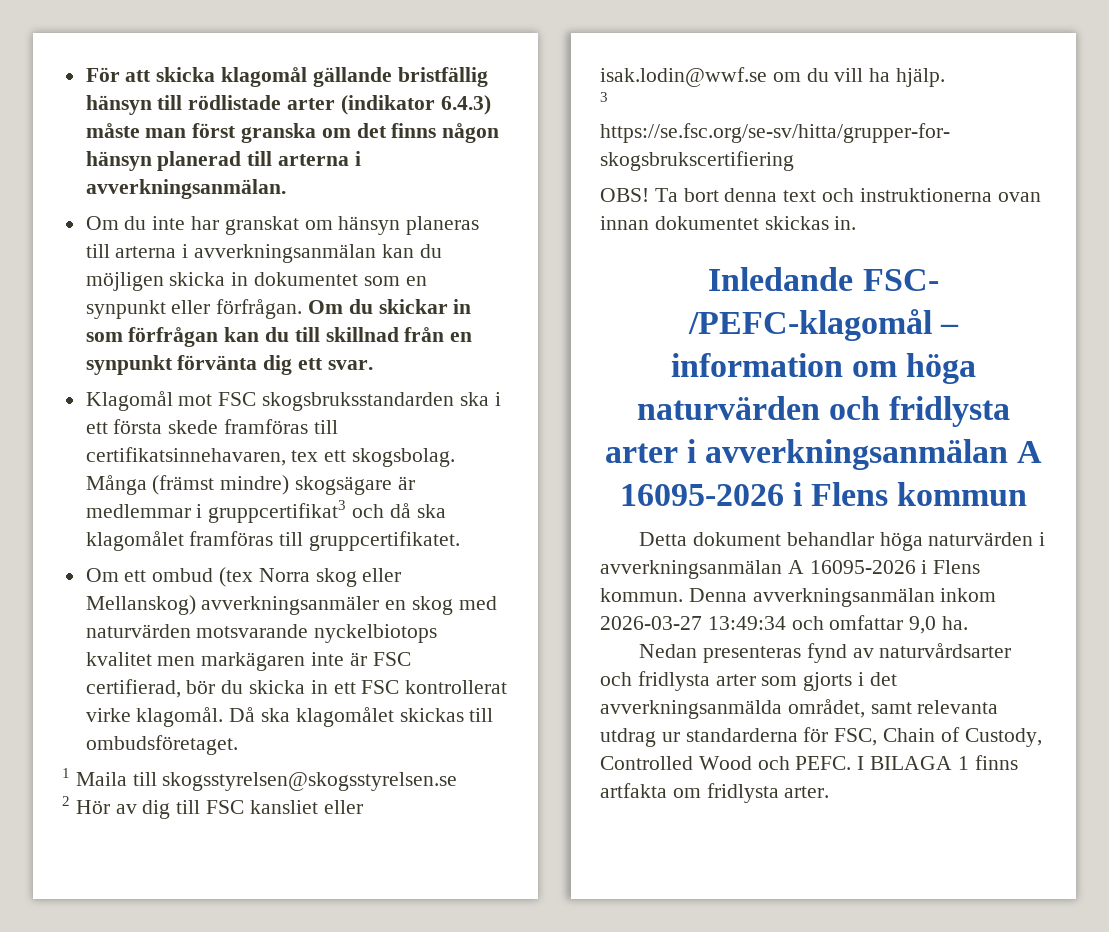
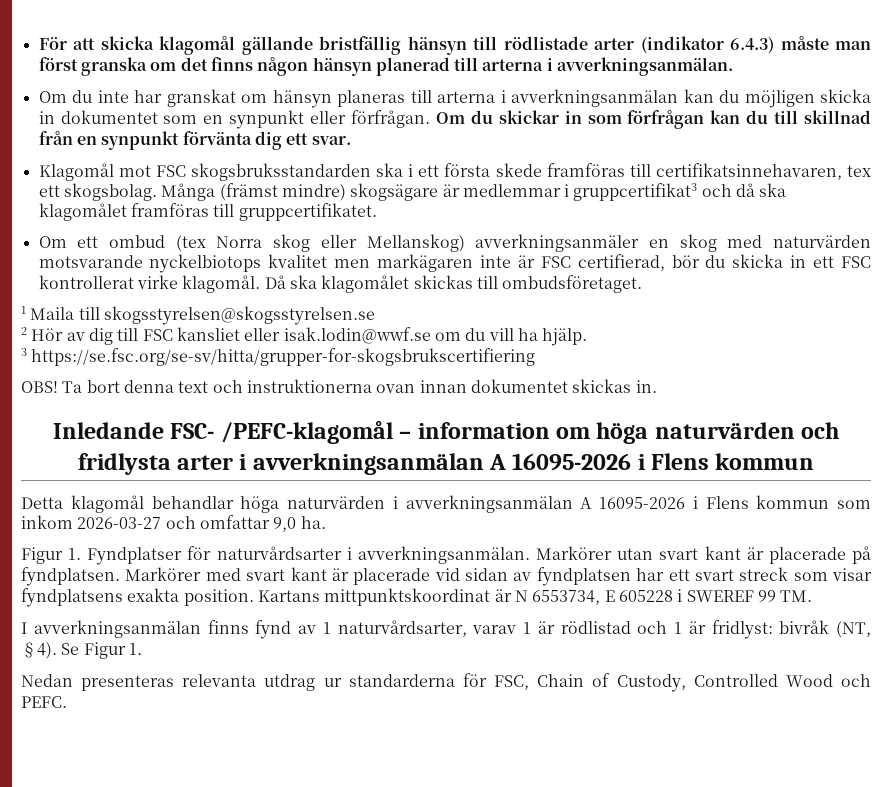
[692,532,781,546] dokument -> [70,495,144,513] klagomål
[600,588,935,607] kommun. Denna avverkningsanmälan -> [756,495,871,509] kommun som
[707,616,786,630] 13:49:34 -> (162, 523) none
[639,643,1012,663] [600,671,897,691] [600,699,912,719] Nedan presenteras fynd av naturvårdsarter och fridlysta arter som gjorts i det avverkningsanmälda området, samt -> [21,546,872,565] [21,567,872,586] [21,588,813,607] [21,620,871,639] [21,642,142,659] [21,674,175,691] Figur 1. Fyndplatser för naturvårdsarter i avverkningsanmälan. Markörer utan svart kant är placerade på fyndplatsen. Markörer med svart kant är placerade vid sidan av fyndplatsen har ett svart streck som visar fyndplatsens exakta position. Kartans mittpunktskoordinat är N 6553734, E 605228 i SWEREF 99 TM. // I avverkningsanmälan finns fynd av 1 naturvårdsarter, varav 1 är rödlistad och 1 är fridlyst: bivråk (NT, §4). Se Figur 1. // Nedan presenteras
[857,755,1018,770] [600,783,830,803] I BILAGA 1 finns artfakta om fridlysta arter. -> (67, 702) none

